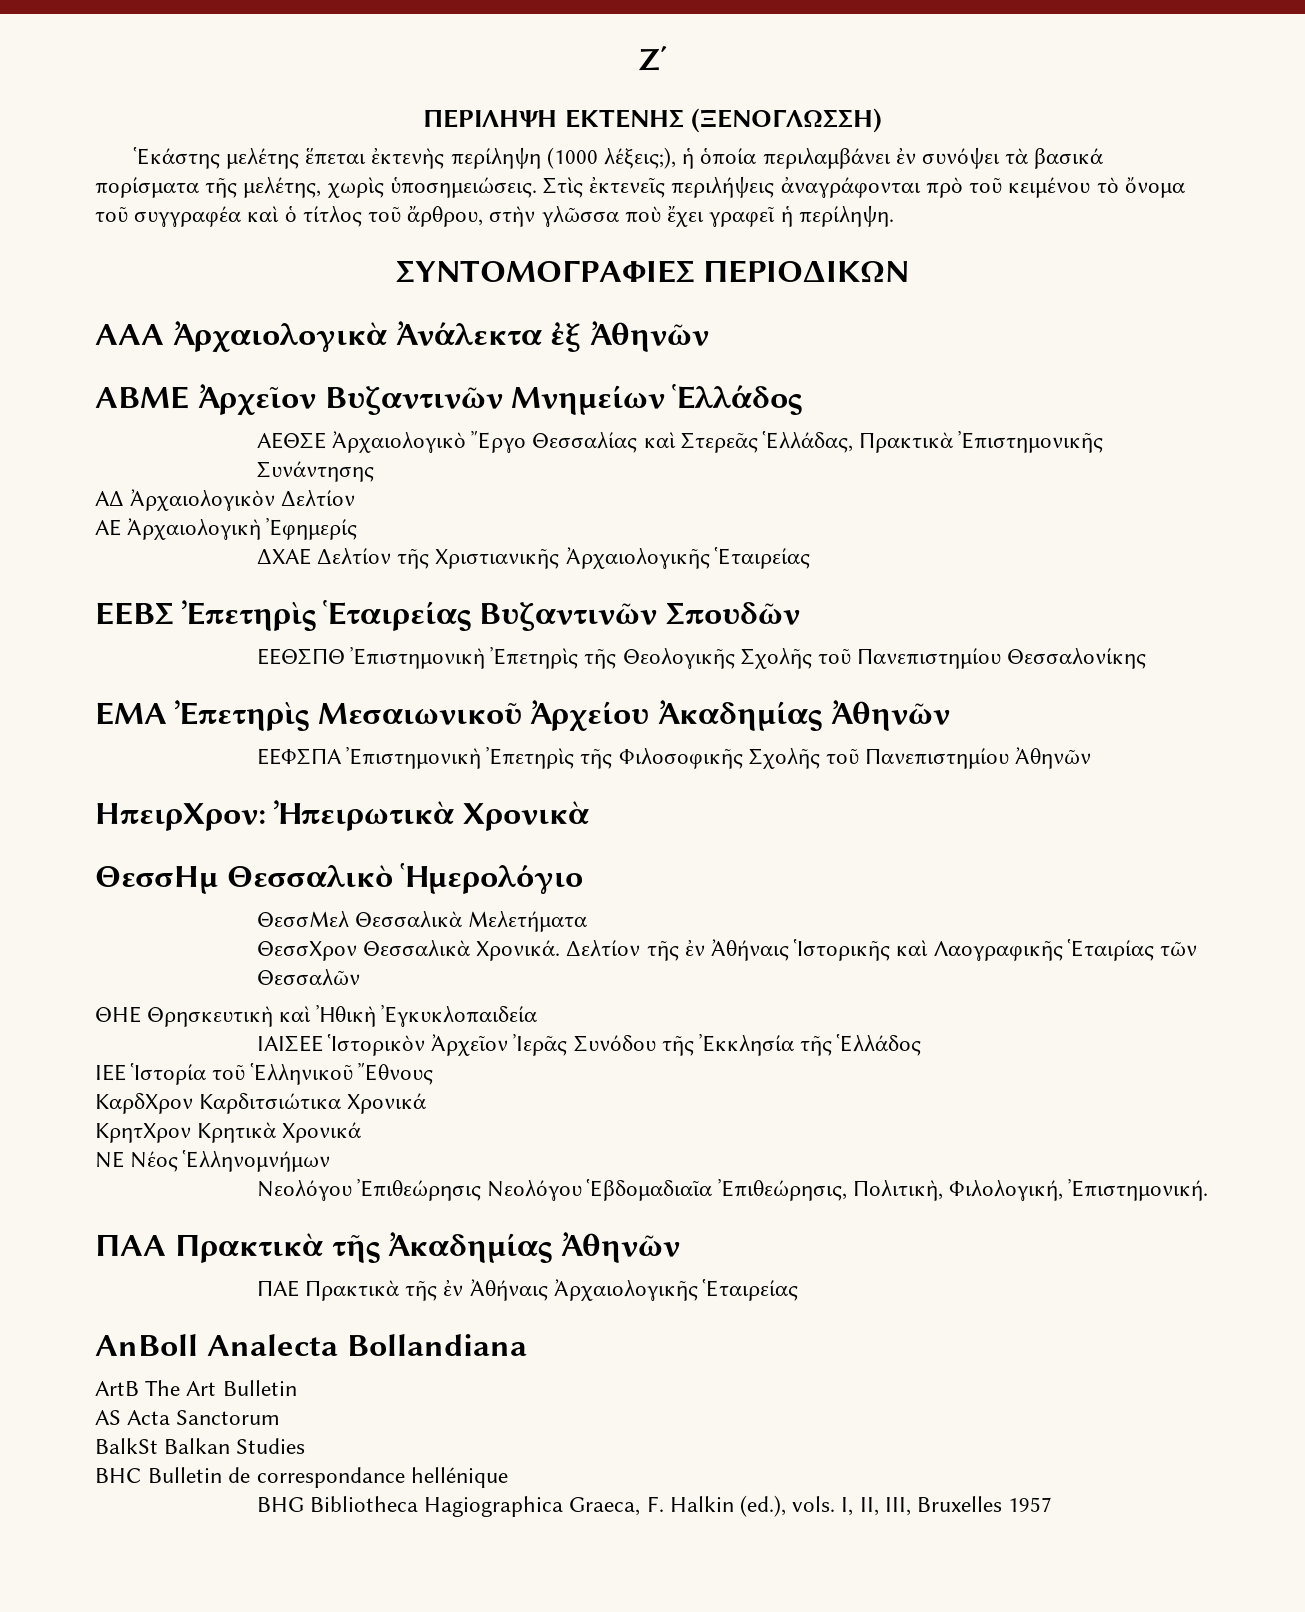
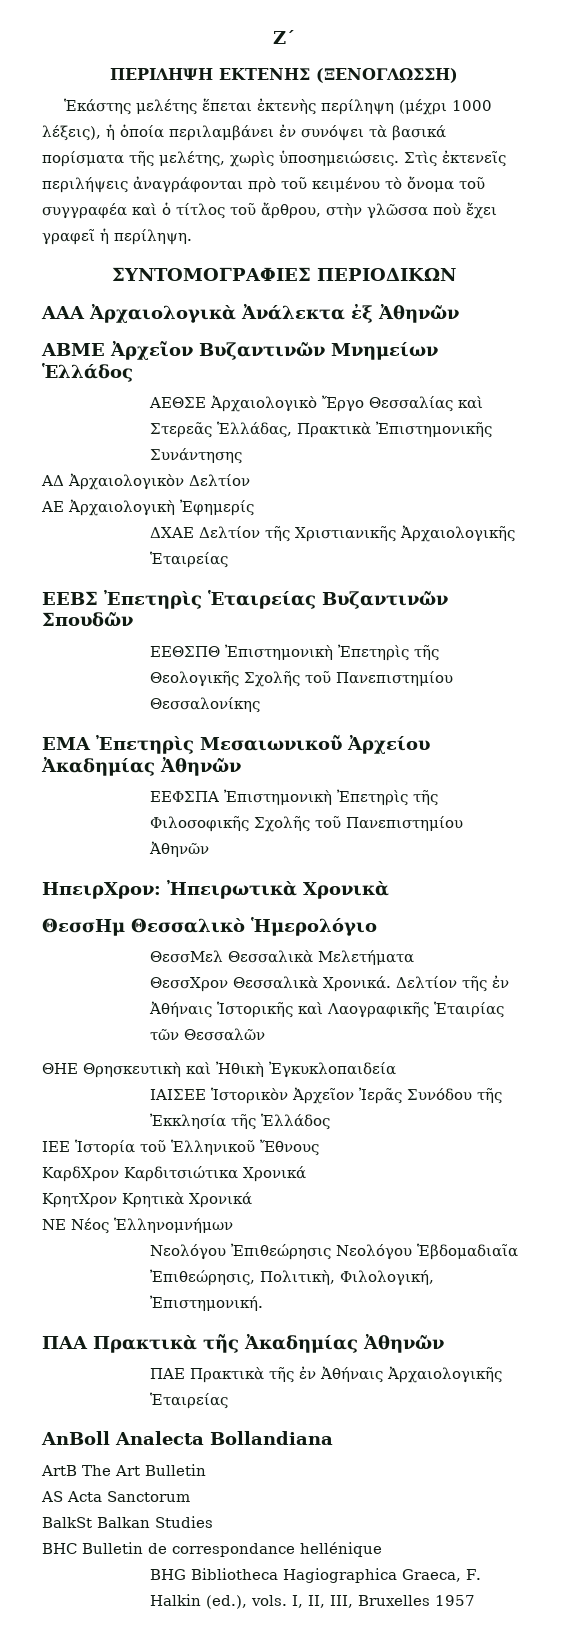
[546,147,676,169] (1000 λέξεις;), -> [398,99,492,115] [42,125,101,141] (μέχρι 1000 λέξεις),

